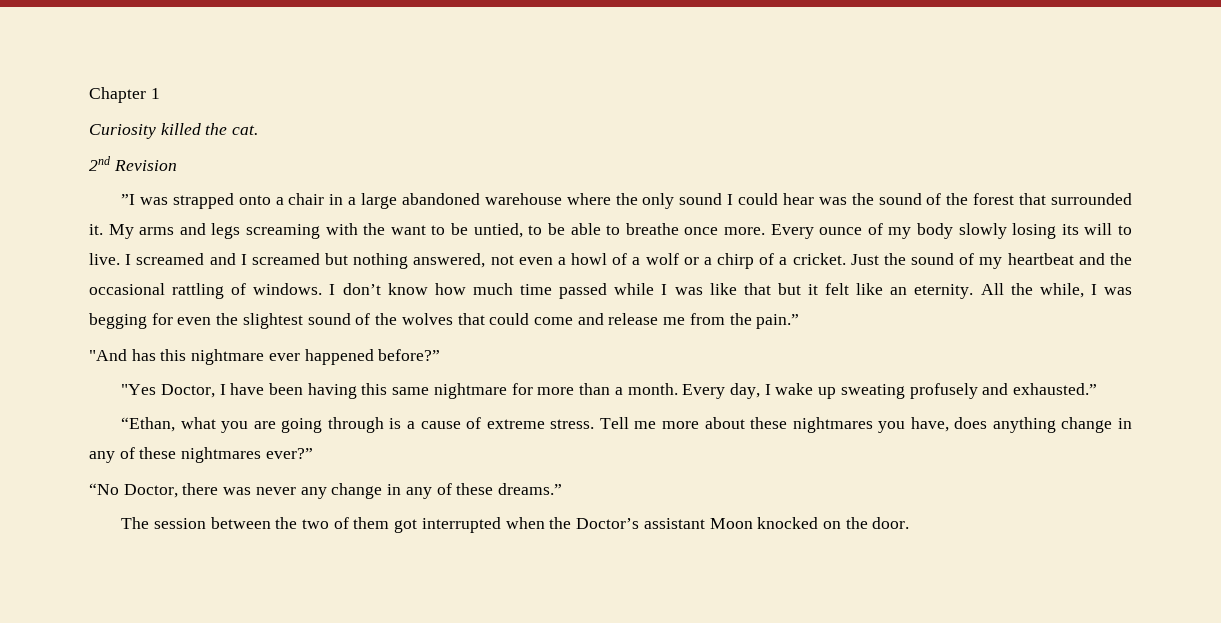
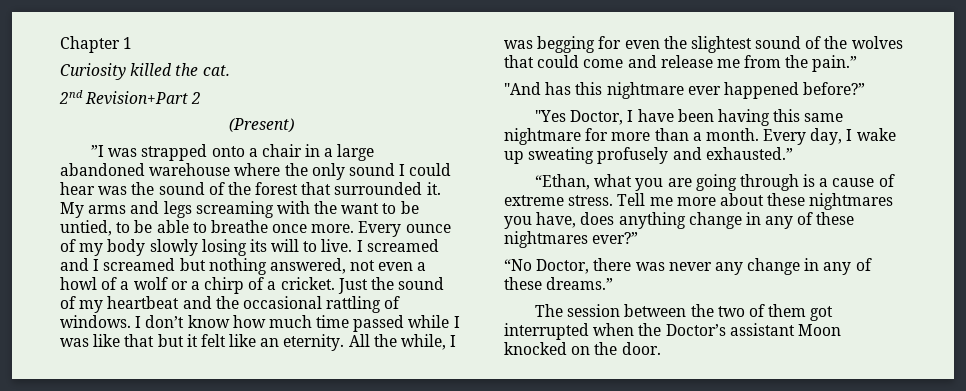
[113,160,177,171] Revision -> [85,91,202,105] [228,118,294,133] Revision+Part 2 // (Present)

